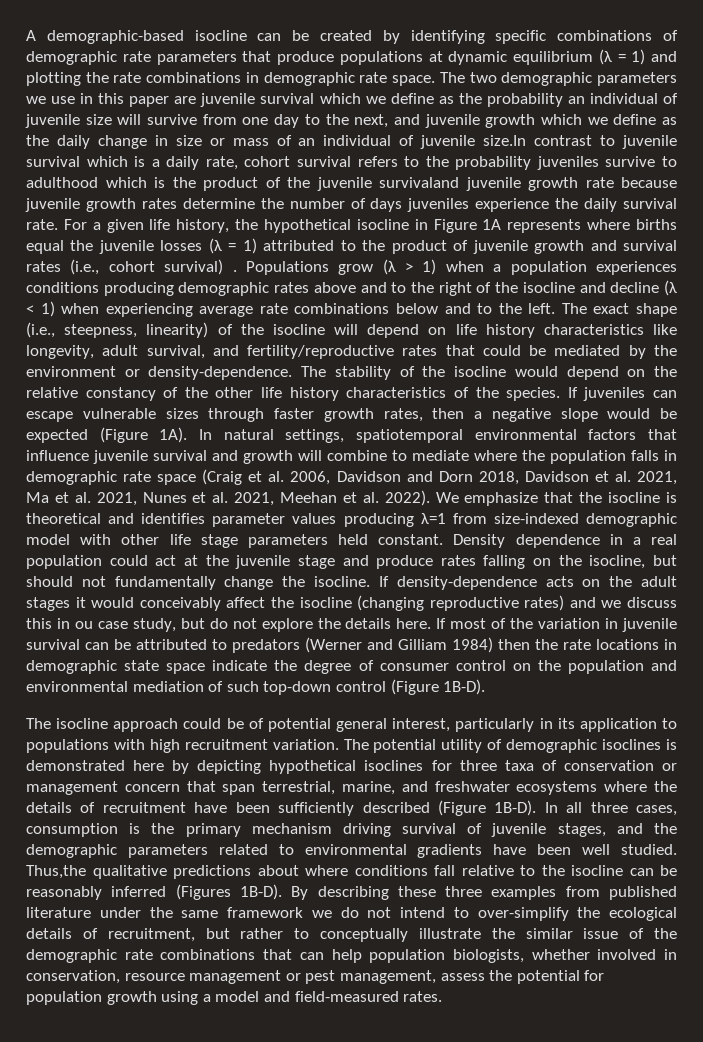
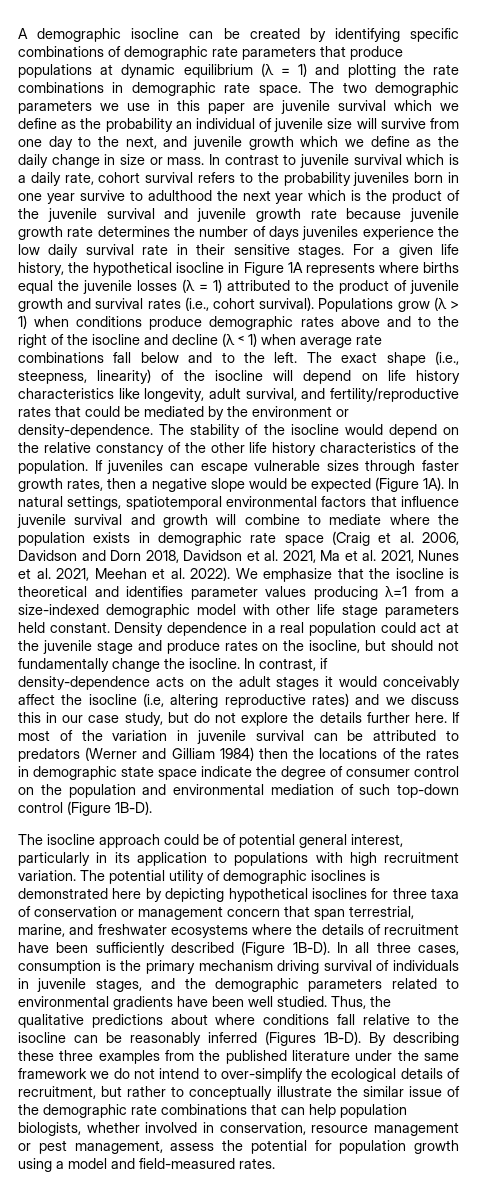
[46,30,184,44] demographic-based -> [37,28,122,42] demographic
[232,135,527,149] mass of an individual of juvenile size.In -> [167,154,220,165] mass. In
[605,156,677,167] [26,177,98,188] survive to adulthood -> [414,172,459,183] [18,190,304,204] born in one year survive to adulthood the next year
[379,177,459,188] survivaland -> [106,208,189,219] survival and
[141,198,255,209] rates determine -> [67,226,170,237] rate determines
(579, 203) none -> [18,244,40,255] low
[26,219,58,230] rate. -> [142,244,345,258] rate in their sensitive stages.
[164,259,237,275] survival) . -> [259,297,315,311] survival).
[493,261,677,275] [26,282,174,296] a population experiences conditions producing -> [76,316,203,330] conditions produce
[105,303,193,317] experiencing -> (296, 339) none
(390, 308) none -> [113,352,132,363] fall
[506,387,561,401] species. -> [18,460,88,474] population.
[631,450,659,461] falls -> [93,532,131,543] exists
(487, 518) none -> [451,589,459,597] a
[483,555,526,569] falling -> (258, 645) none
[378,576,389,587] If -> [244,658,328,671] In contrast, if
[357,595,425,611] (changing -> [143,693,219,708] (i.e, altering
[74,621,93,629] ou -> [62,715,84,723] our
(392, 623) none -> [366,712,410,723] further
[563,639,659,650] rate locations -> [319,748,459,759] locations of the rates
(483, 828) none -> [393,960,459,971] [18,978,29,989] individuals in
[26,865,86,879] Thus,the -> [331,996,391,1009] Thus, the
(600, 891) none -> [199,1050,221,1061] the

